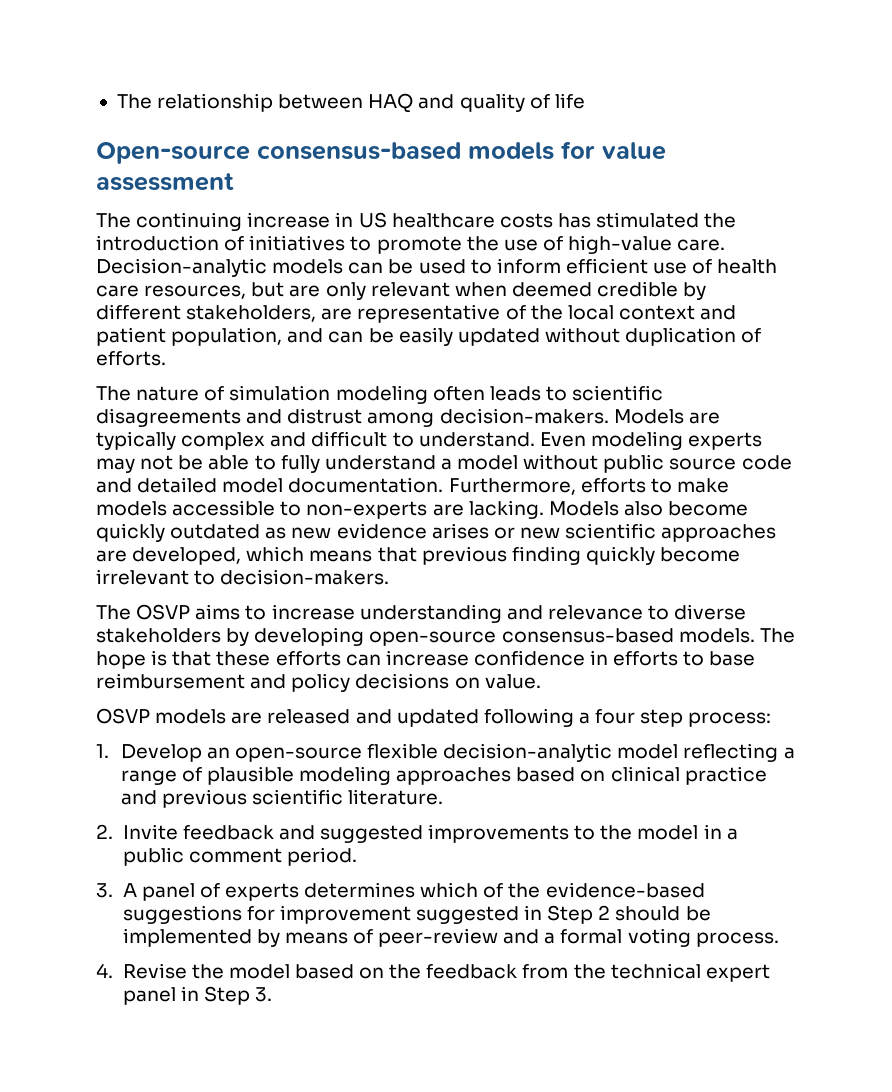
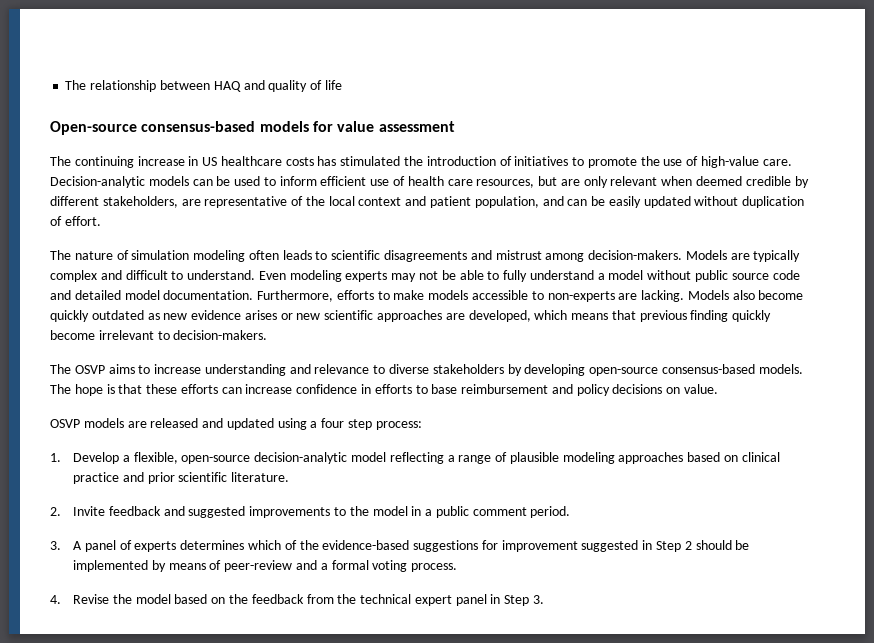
[96,351,166,366] efforts. -> [64,216,101,226] effort.
[287,408,363,424] distrust -> [495,250,542,260] mistrust
[483,708,574,727] following -> [277,418,307,430] using
[206,743,439,762] an open-source flexible -> [122,452,251,464] a flexible, open-source
[161,789,247,808] previous -> [147,472,175,484] prior

